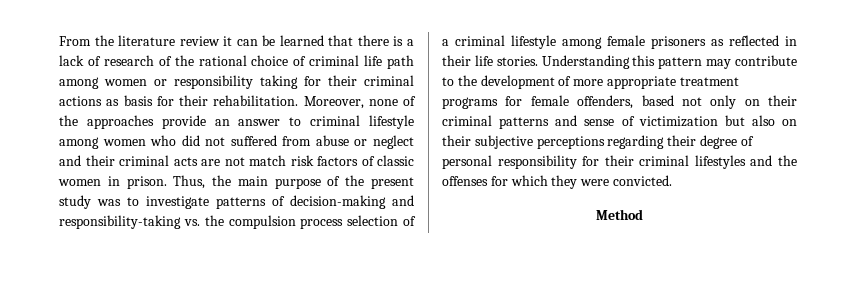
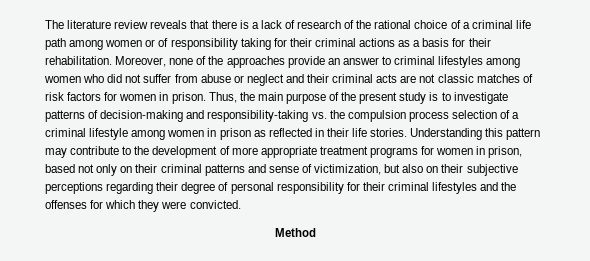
[59,35,324,46] From the literature review it can be learned -> [45,20,188,29] The literature review reveals
(307, 61) none -> [462,22,470,29] a
(167, 82) none -> [158,38,169,47] of
(120, 102) none -> [413,40,421,47] a
[369,115,414,129] lifestyle -> [438,56,484,68] lifestyles
[230,135,277,146] suffered -> [143,74,172,83] suffer
[249,155,414,166] match risk factors of classic -> [437,74,533,83] [45,92,118,101] classic matches of risk factors for
[97,199,121,206] was -> [429,92,439,101] is
[607,35,706,49] female prisoners -> [167,128,251,140] women in prison
[530,95,634,109] female offenders, -> [436,146,523,158] women in prison,
[638,116,718,127] victimization -> [314,164,382,175] victimization,

